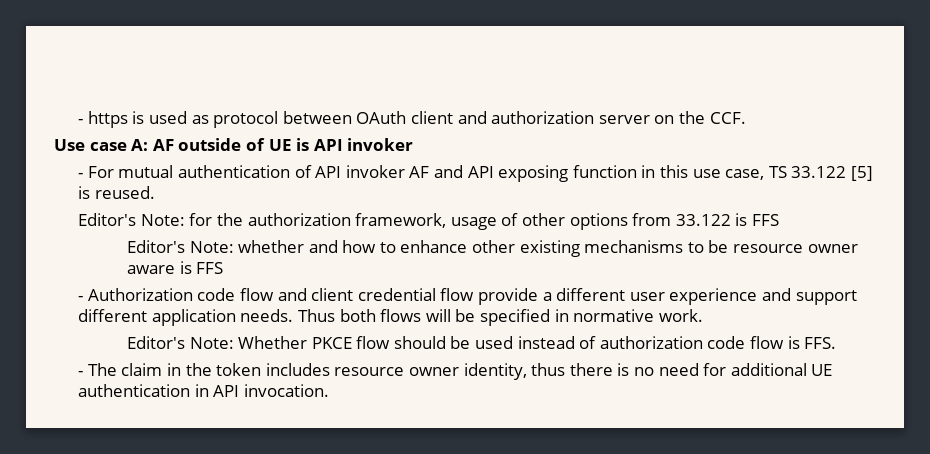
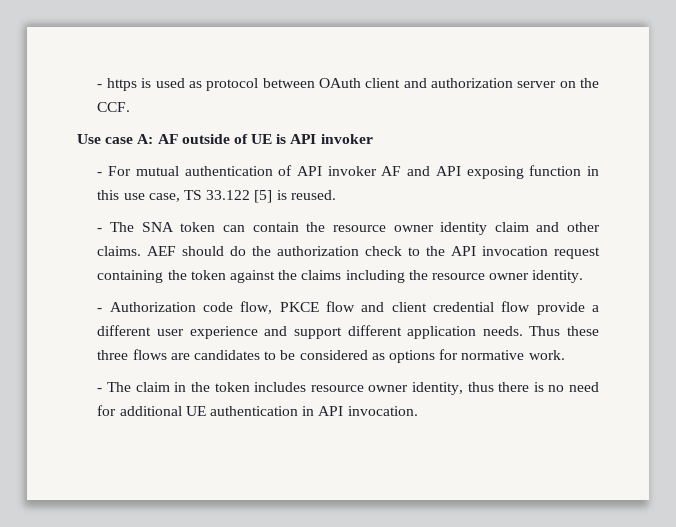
[78,213,779,230] [126,240,858,257] [126,261,224,274] Editor's Note: for the authorization framework, usage of other options from 33.122 is FFS // Editor's Note: whether and how to enhance other existing mechanisms to be resource owner aware is FFS -> [97,222,600,235] [97,246,600,259] [97,270,584,283] - The SNA token can contain the resource owner identity claim and other claims. AEF should do the authorization check to the API invocation request containing the token against the claims including the resource owner identity.
(236, 294) none -> [240,301,319,314] flow, PKCE
[339,309,703,326] [126,336,837,349] both flows will be specified in normative work. // Editor's Note: Whether PKCE flow should be used instead of authorization code flow is FFS. -> [567,326,600,336] [97,349,565,363] these three flows are candidates to be considered as options for normative work.

